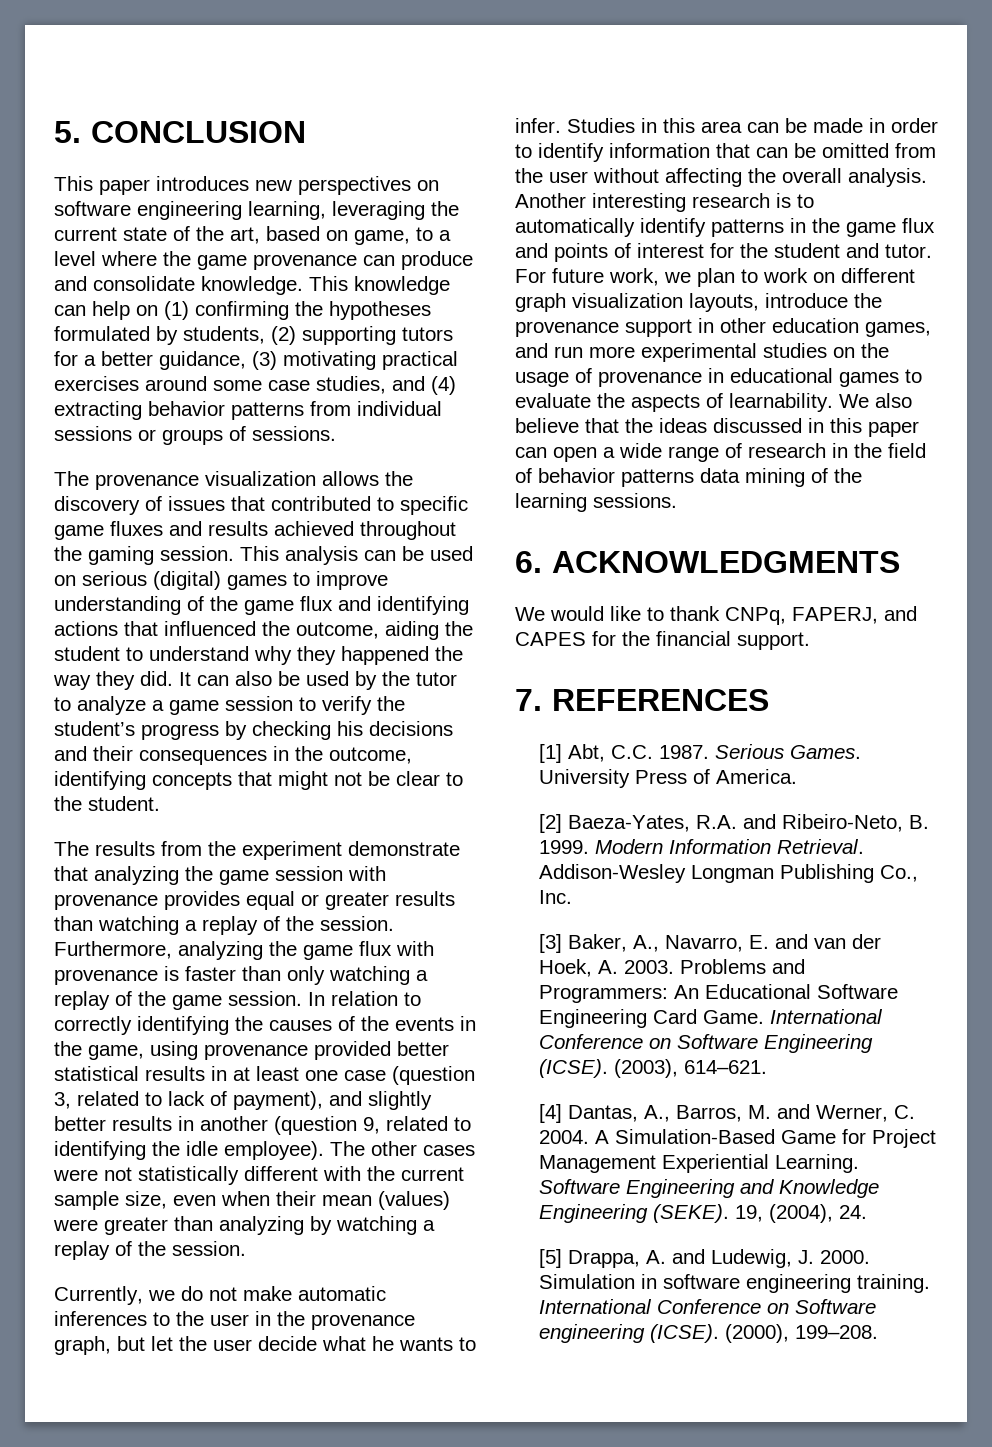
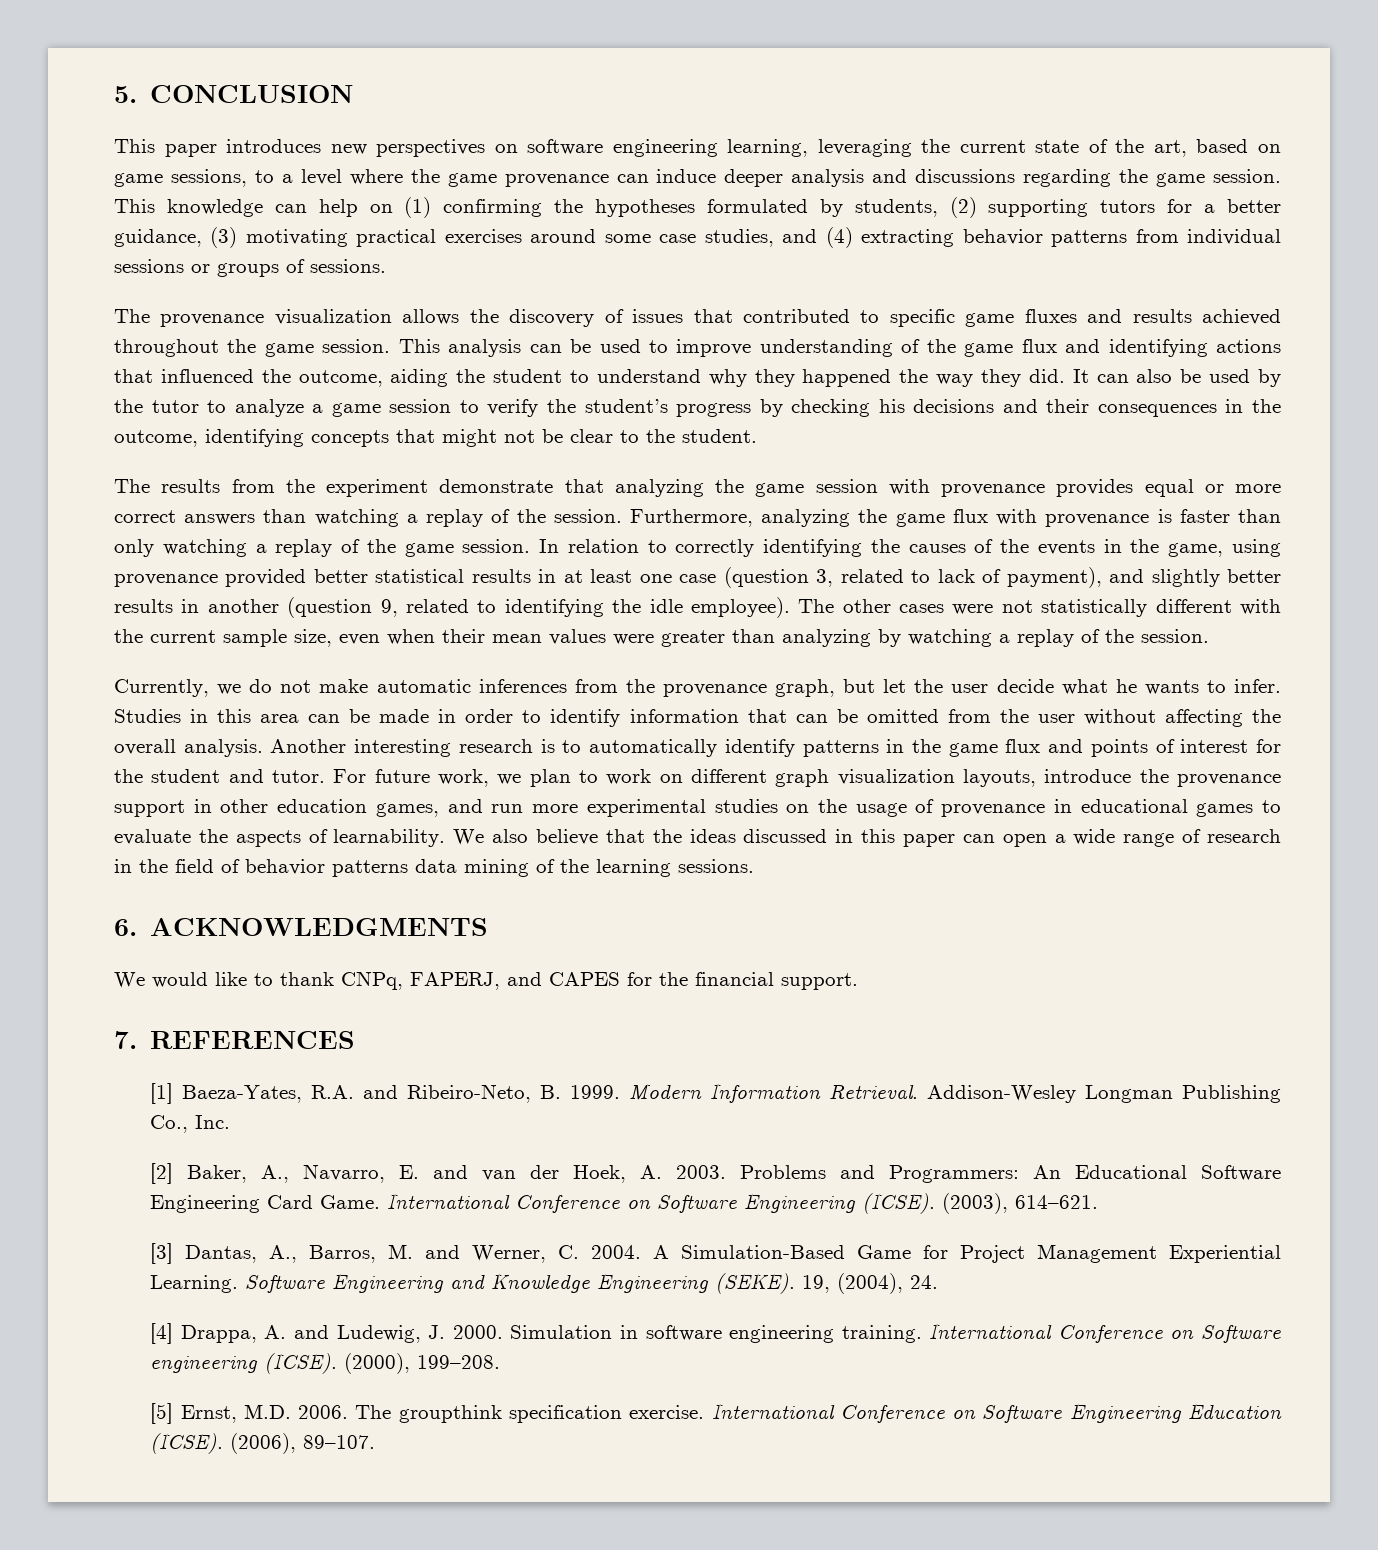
[354,230,410,245] game, -> [114,169,247,187] game sessions,
[401,251,473,270] [54,276,303,295] produce and consolidate knowledge. -> [656,169,1281,187] induce deeper analysis and discussions regarding the game session.
[88,546,154,565] gaming -> [264,343,314,357] game
[54,571,287,590] on serious (digital) games -> (641, 346) none
[325,891,455,910] greater results -> [1235,484,1281,493] [114,510,256,525] more correct answers
[378,1191,450,1210] (values) -> [549,629,606,645] values
[153,1311,271,1326] to the user in -> [574,679,618,693] from
[567,744,861,762] [538,769,797,788] [538,814,562,833] Abt, C.C. 1987. Serious Games. University Press of America. // [2] -> (174, 1093) none
[538,934,562,953] [3] -> [150,1163,174,1184] [2]
[538,1104,562,1123] [4] -> [150,1243,174,1264] [3]
[538,1249,562,1268] [5] -> [150,1323,174,1344] [4]
(878, 1332) none -> [150,1403,1282,1424] [150,1433,376,1454] // [5] Ernst, M.D. 2006. The groupthink specification exercise. International Conference on Software Engineering Education (ICSE). (2006), 89–107.

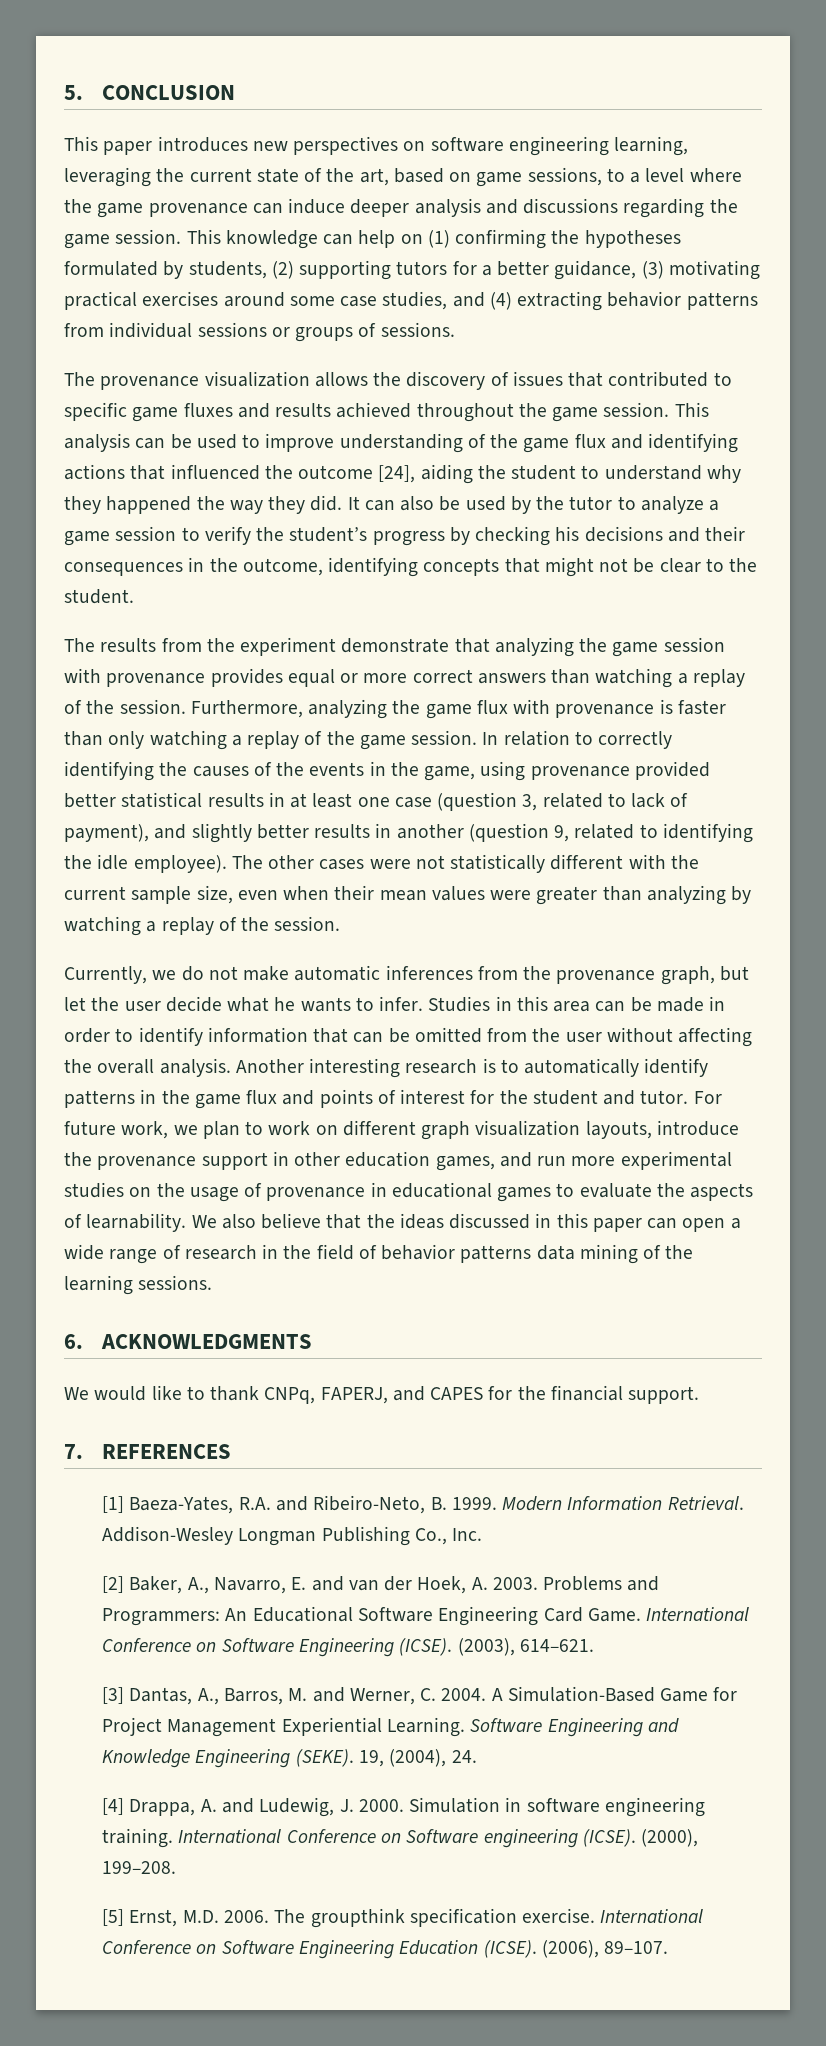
[298,370,383,387] outcome, -> [298,465,416,483] outcome [24],

